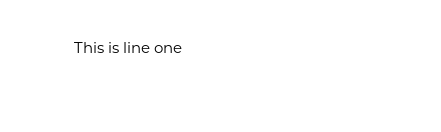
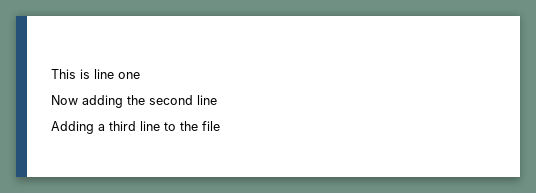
(183, 49) none -> [51,95,217,108] [51,121,220,134] // Now adding the second line // Adding a third line to the file

